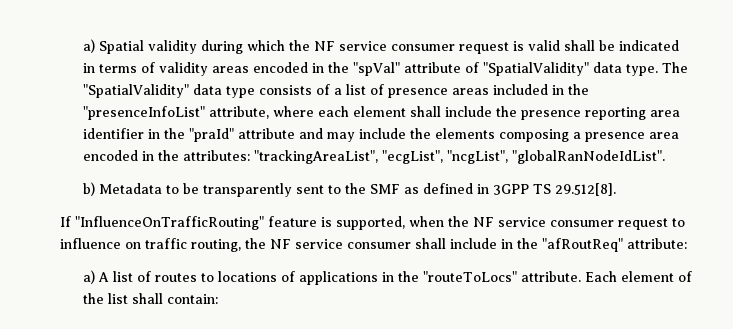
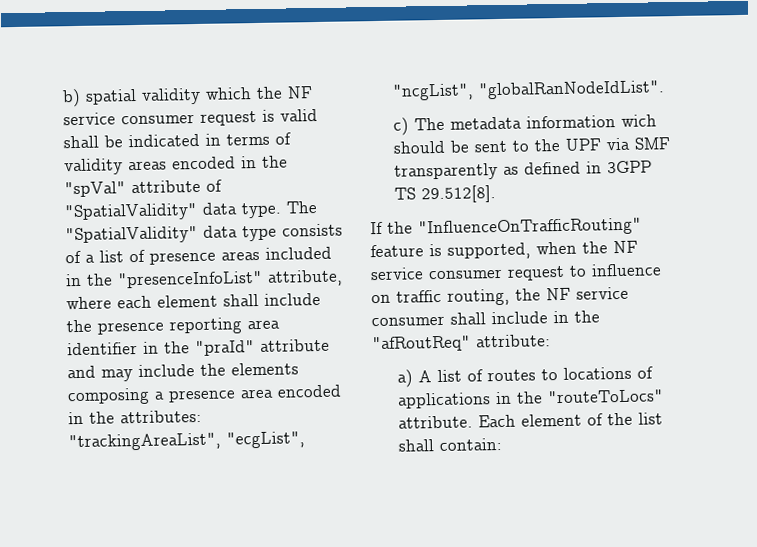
[82,39,243,54] a) Spatial validity during -> [61,87,201,108] b) spatial validity
[82,182,400,197] b) Metadata to be transparently sent to the SMF -> [392,114,657,136] [392,137,670,154] [393,163,498,181] c) The metadata information wich should be sent to the UPF via SMF transparently
(71, 221) none -> [387,221,413,234] the

